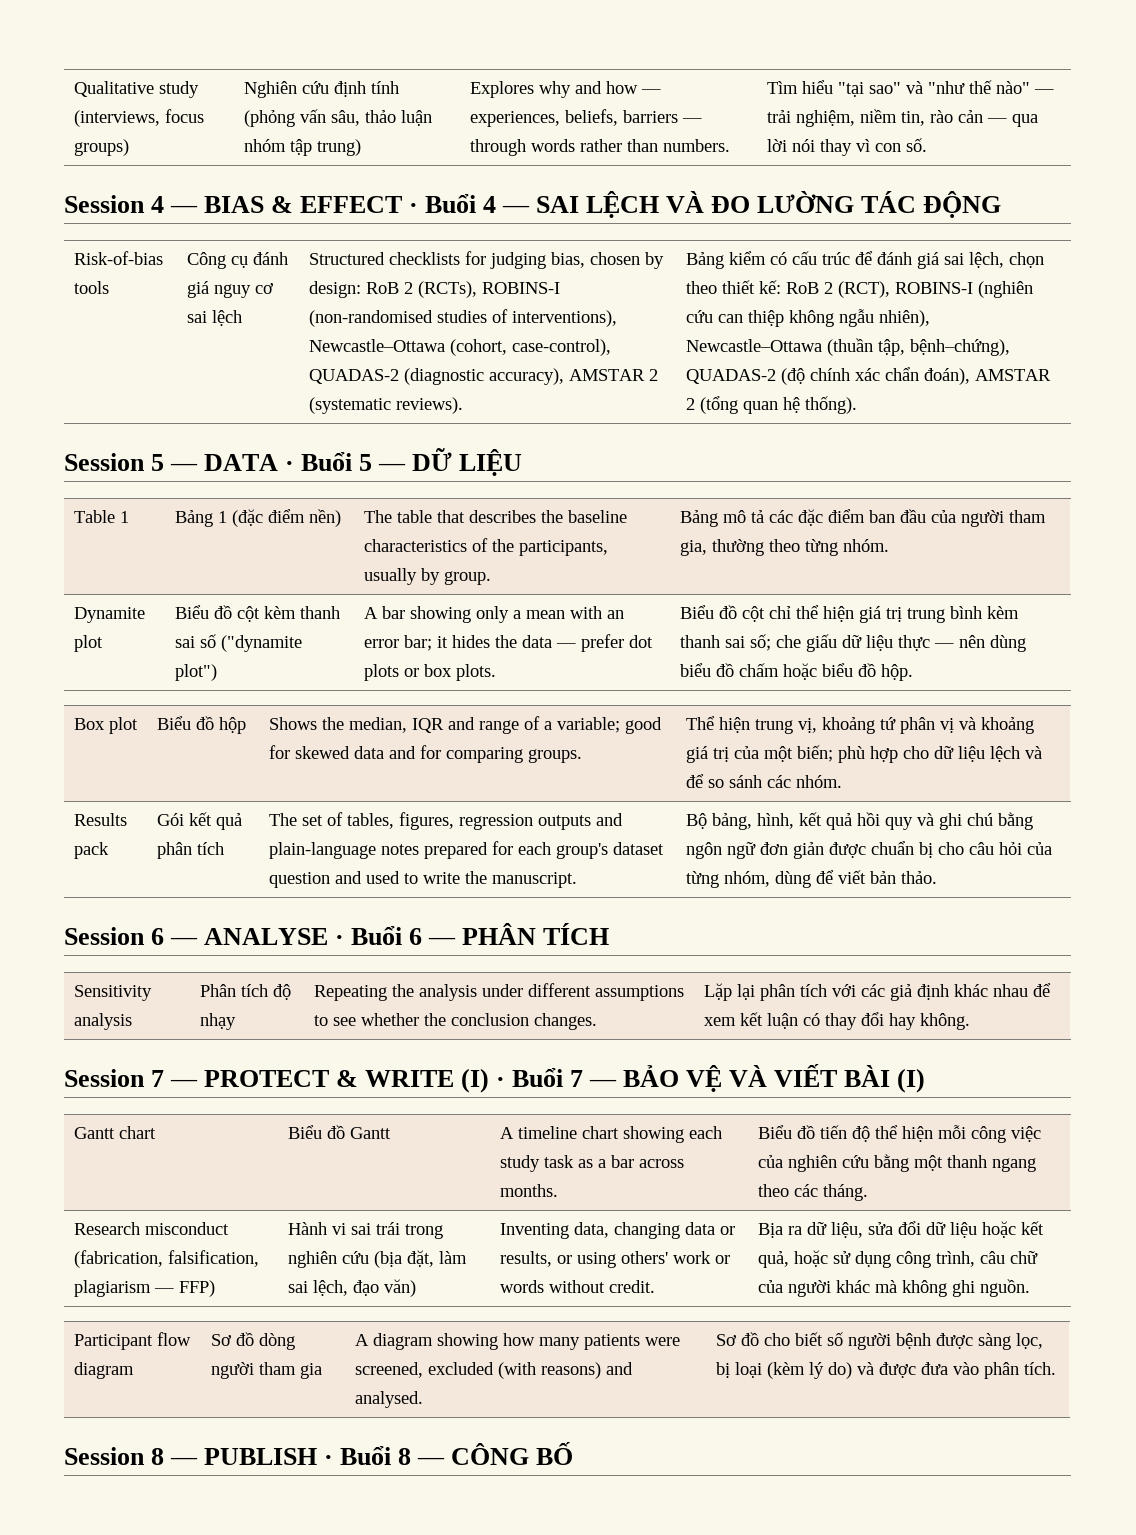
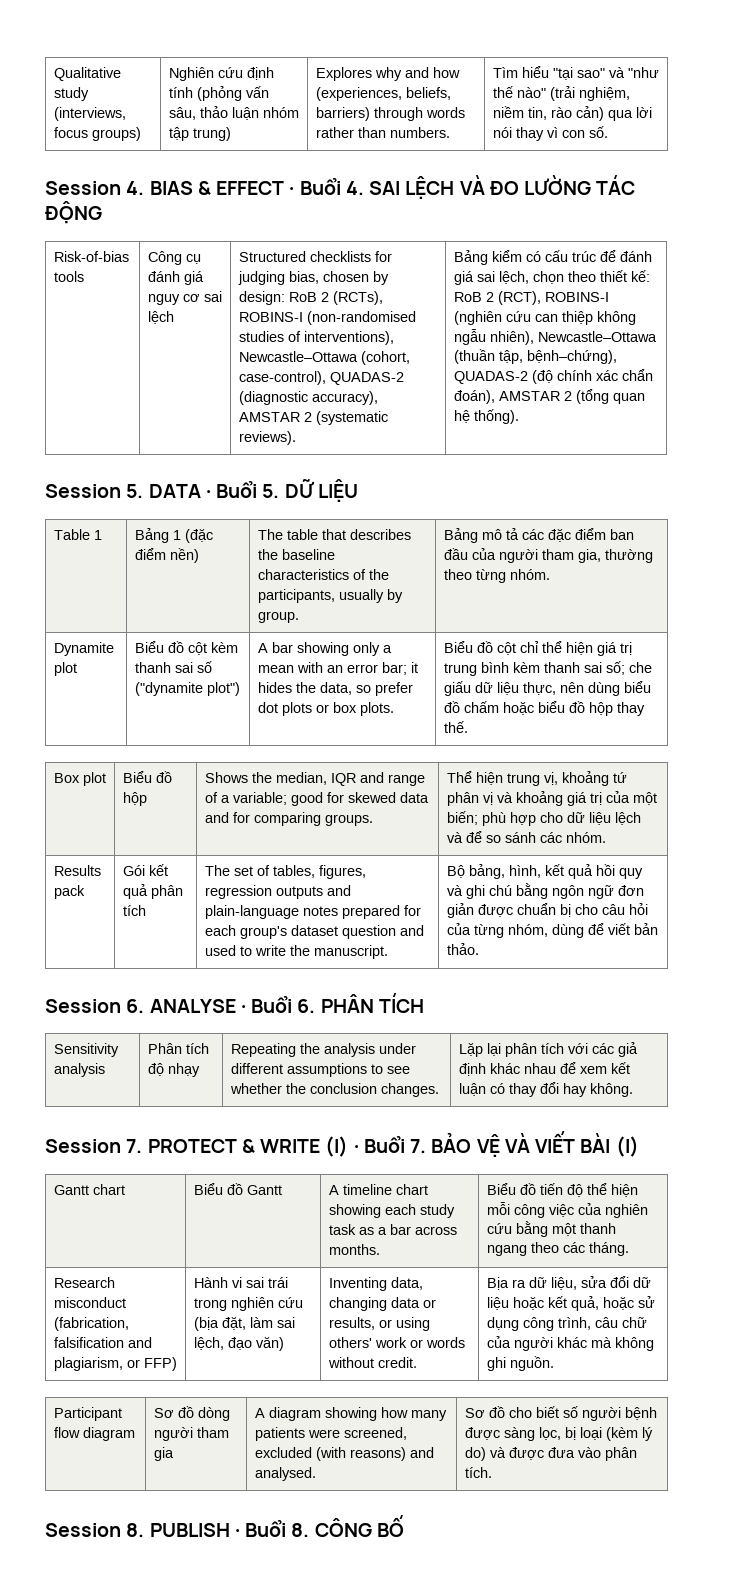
[641,89,662,94] [470,109,703,127] — experiences, beliefs, barriers — -> [315,87,451,101] [315,107,370,121] (experiences, beliefs, barriers)
[1034,89,1055,94] [767,110,792,123] — trải -> [549,86,575,101] (trải
[958,110,1008,123] cản — -> [575,106,604,121] cản)
[151,196,199,213] 4 — -> [126,181,145,195] 4.
[483,196,531,213] 4 — -> [345,181,364,195] 4.
[151,454,199,471] 5 — -> [126,484,144,498] 5.
[359,454,407,471] 5 — -> [262,484,280,498] 5.
[522,635,577,648] data — -> [319,682,371,695] data, so
[898,635,955,651] thực — -> [522,682,556,695] thực,
[881,664,914,681] hộp. -> [588,702,645,716] [443,721,468,733] hộp thay thế.
[151,928,199,945] 6 — -> [126,999,145,1013] 6.
[409,928,457,945] 6 — -> [297,999,316,1013] 6.
[151,1070,199,1087] 7 — -> [126,1139,143,1153] 7.
[570,1070,618,1087] 7 — -> [410,1139,427,1153] 7.
[168,1250,260,1267] [74,1280,175,1297] falsification, plagiarism — -> [53,1337,152,1348] [53,1357,140,1371] falsification and plagiarism, or
[151,1448,199,1465] 8 — -> [126,1523,145,1537] 8.
[398,1448,446,1465] 8 — -> [291,1523,310,1537] 8.

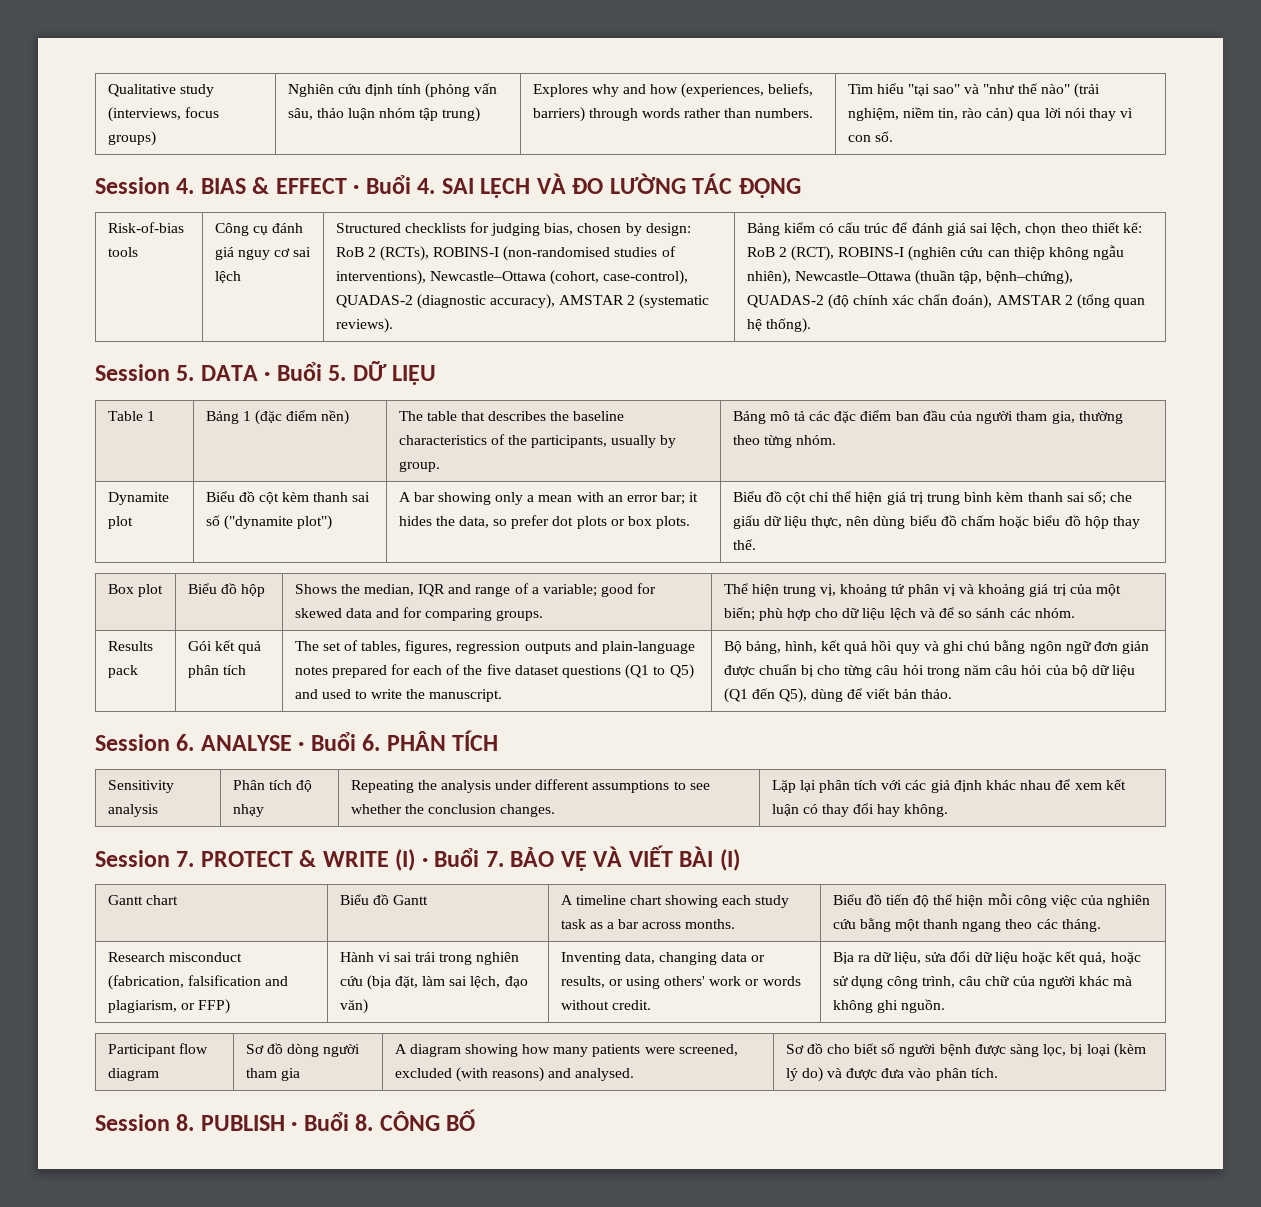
[239,925,396,939] group's dataset question -> [446,664,694,679] of the five dataset questions (Q1 to Q5)
[601,903,648,915] [446,923,548,938] câu hỏi của từng nhóm, -> [844,664,1136,678] [723,688,807,703] từng câu hỏi trong năm câu hỏi của bộ dữ liệu (Q1 đến Q5),

